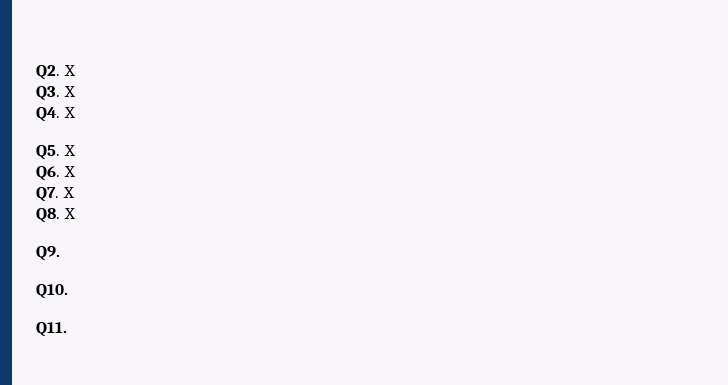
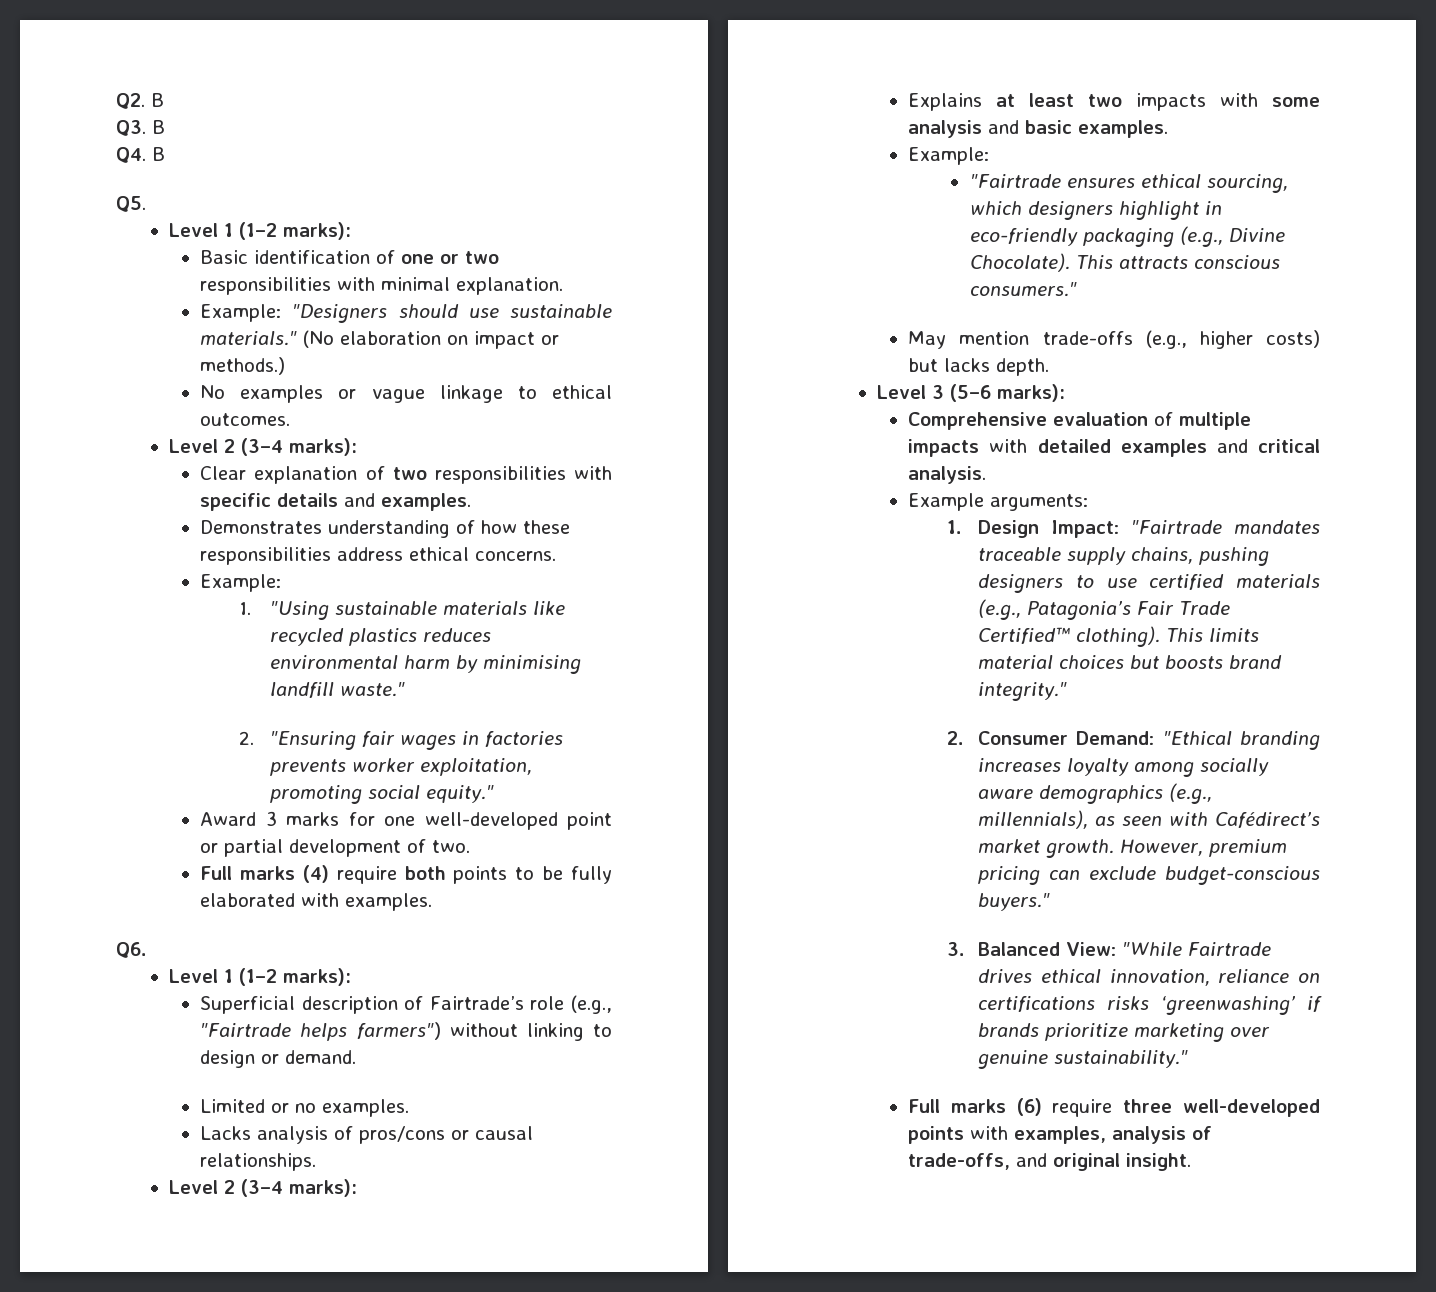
[63,65,76,76] X -> [151,93,164,107] B
[63,86,76,97] X -> [152,120,165,134] B
[63,107,76,118] X -> [152,147,165,161] B
[63,145,76,156] [36,166,76,181] [36,187,75,202] [36,208,76,223] [36,246,60,261] [36,284,68,299] [36,322,67,337] X // Q6. X // Q7. X // Q8. X // Q9. // Q10. // Q11. -> [169,222,352,240] [200,250,500,264] [200,277,564,295] [200,304,612,323] [200,330,560,349] [200,357,286,375] [200,385,612,403] [200,413,291,426] [169,438,358,456] [200,466,612,484] [200,493,472,511] [200,520,571,538] [200,547,557,565] [200,574,282,592] [239,601,566,620] [270,628,492,646] [270,655,582,674] [270,682,406,698] [239,731,564,750] [270,758,533,776] [270,785,495,804] [200,811,612,830] [200,839,471,857] [200,865,612,884] [200,893,433,911] [116,942,147,958] [169,968,352,986] [200,995,612,1014] [200,1022,612,1041] [200,1050,357,1068] [200,1099,410,1117] [200,1126,534,1144] [200,1153,317,1171] [169,1179,358,1197] [908,93,1320,111] [908,120,1169,138] [908,147,990,165] [969,174,1288,193] [969,201,1222,220] [969,226,1285,247] [969,253,1280,272] [969,282,1077,297] [908,330,1320,349] [908,358,1050,376] [877,384,1066,402] [908,412,1252,430] [908,439,1320,457] [908,466,987,484] [908,493,1089,511] [947,520,1320,538] [978,547,1270,566] [978,574,1320,593] [978,599,1231,620] [978,626,1260,647] [978,655,1283,669] [978,682,1068,701] [947,731,1320,750] [978,758,1270,777] [978,783,1213,804] [978,810,1320,829] [978,839,1288,858] [978,866,1320,885] [978,893,1051,911] [947,942,1272,956] [978,969,1320,986] [978,996,1322,1015] [978,1023,1271,1042] [978,1050,1189,1069] [908,1098,1320,1117] [908,1126,1213,1144] [908,1153,1192,1171] // Level 1 (1–2 marks): // Basic identification of one or two responsibilities with minimal explanation. // Example: "Designers should use sustainable materials." (No elaboration on impact or methods.) // No examples or vague linkage to ethical outcomes. // Level 2 (3–4 marks): // Clear explanation of two responsibilities with specific details and examples. // Demonstrates understanding of how these responsibilities address ethical concerns. // Example: // 1. "Using sustainable materials like recycled plastics reduces environmental harm by minimising landfill waste." // 2. "Ensuring fair wages in factories prevents worker exploitation, promoting social equity." // Award 3 marks for one well-developed point or partial development of two. // Full marks (4) require both points to be fully elaborated with examples. // Q6. // Level 1 (1–2 marks): // Superficial description of Fairtrade’s role (e.g., "Fairtrade helps farmers") without linking to design or demand. // Limited or no examples. // Lacks analysis of pros/cons or causal relationships. // Level 2 (3–4 marks): // Explains at least two impacts with some analysis and basic examples. // Example: // "Fairtrade ensures ethical sourcing, which designers highlight in eco-friendly packaging (e.g., Divine Chocolate). This attracts conscious consumers." // May mention trade-offs (e.g., higher costs) but lacks depth. // Level 3 (5–6 marks): // Comprehensive evaluation of multiple impacts with detailed examples and critical analysis. // Example arguments: // 1. Design Impact: "Fairtrade mandates traceable supply chains, pushing designers to use certified materials (e.g., Patagonia’s Fair Trade Certified™ clothing). This limits material choices but boosts brand integrity." // 2. Consumer Demand: "Ethical branding increases loyalty among socially aware demographics (e.g., millennials), as seen with Cafédirect’s market growth. However, premium pricing can exclude budget-conscious buyers." // 3. Balanced View: "While Fairtrade drives ethical innovation, reliance on certifications risks ‘greenwashing’ if brands prioritize marketing over genuine sustainability." // Full marks (6) require three well-developed points with examples, analysis of trade-offs, and original insight.

